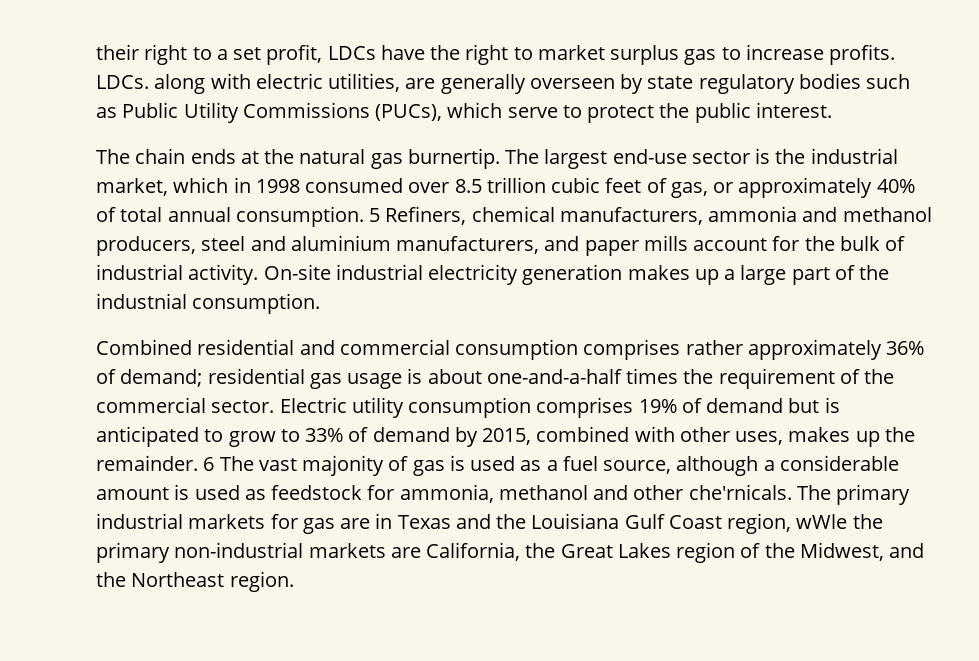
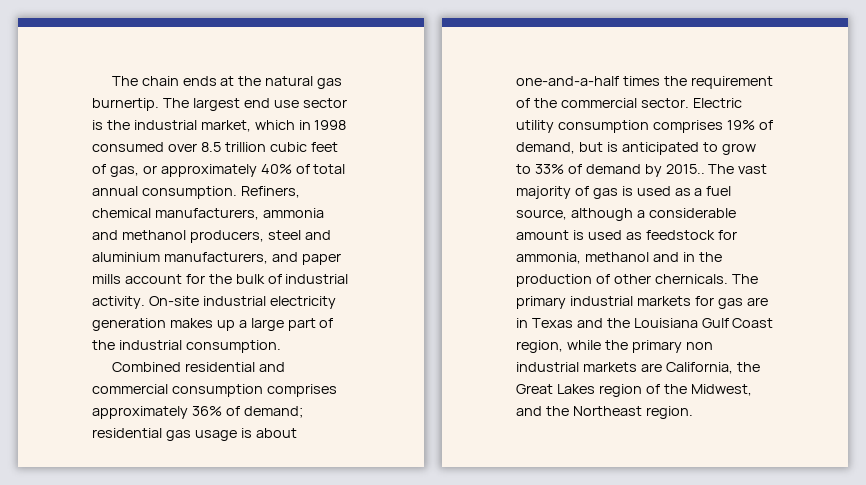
[96,44,896,65] [96,73,911,94] [96,102,832,123] their right to a set profit, LDCs have the right to market surplus gas to increase profits. LDCs. along with electric utilities, are generally overseen by state regulatory bodies such as Public Utility Commissions (PUCs), which serve to protect the public interest. // -> (111, 81) none
[612,149,687,164] end-use -> [243,98,299,108] end use
[369,208,381,222] 5 -> (237, 192) none
[96,293,187,309] industnial -> [118,340,182,350] industrial
[685,340,743,355] rather -> (337, 390) none
[706,398,784,413] demand -> [516,142,575,154] demand,
[482,426,915,447] [96,455,215,471] 2015, combined with other uses, makes up the remainder. 6 -> [665,164,705,174] 2015..
[302,455,385,476] majonity -> [516,186,571,199] majority
[633,484,792,500] other che'rnicals. -> [682,252,722,262] [516,274,728,287] in the production of other chernicals.
[796,514,848,529] wWle -> [566,340,601,350] while
[174,542,304,558] non-industrial -> [685,342,713,350] [516,362,579,372] non industrial

